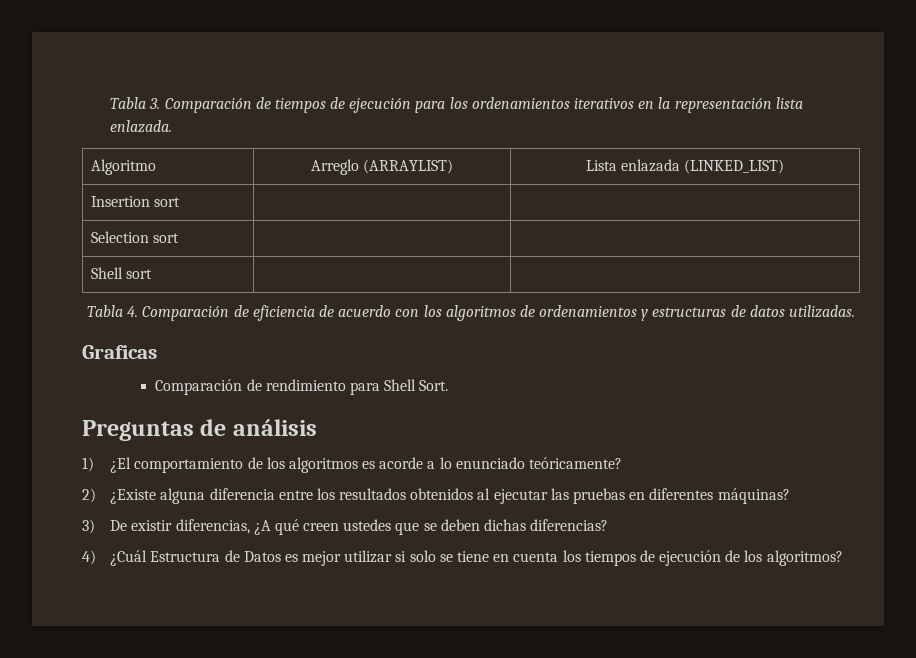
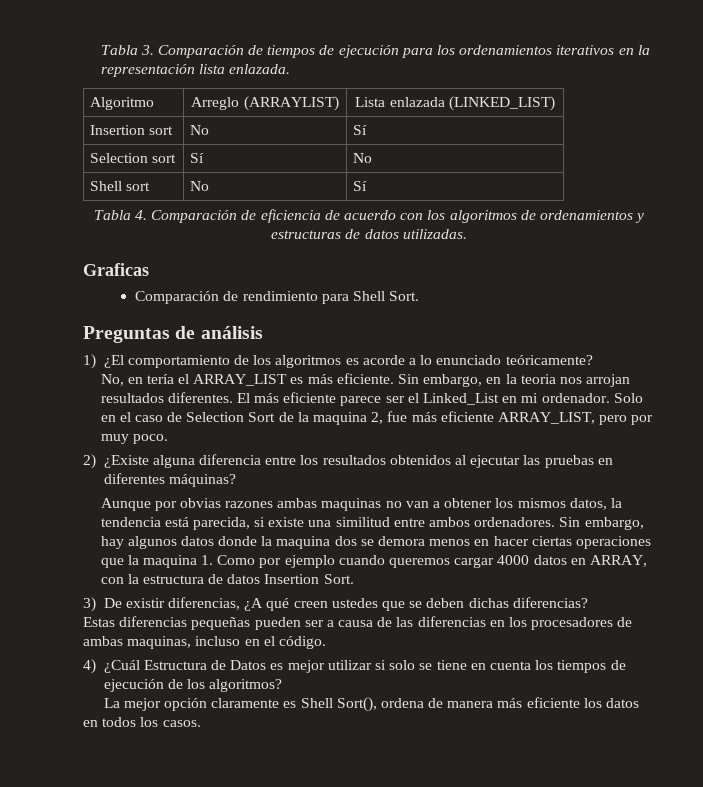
(181, 202) | -> [189,125,209,135] [352,125,367,135] No | Sí
(180, 238) | -> [189,153,204,163] [352,153,372,163] Sí | No
(153, 274) | -> [189,181,209,191] [352,181,367,191] No | Sí
(622, 463) none -> [100,373,631,387] [100,392,643,406] [100,411,654,425] [100,434,168,444] // No, en tería el ARRAY_LIST es más eficiente. Sin embargo, en la teoria nos arrojan resultados diferentes. El más eficiente parece ser el Linked_List en mi ordenador. Solo en el caso de Selection Sort de la maquina 2, fue más eficiente ARRAY_LIST, pero por muy poco.
(790, 496) none -> [100,498,622,511] [100,517,644,530] [100,536,651,549] [100,555,647,568] [100,574,354,584] // Aunque por obvias razones ambas maquinas no van a obtener los mismos datos, la tendencia está parecida, si existe una similitud entre ambos ordenadores. Sin embargo, hay algunos datos donde la maquina dos se demora menos en hacer ciertas operaciones que la maquina 1. Como por ejemplo cuando queremos cargar 4000 datos en ARRAY, con la estructura de datos Insertion Sort.
(609, 525) none -> [83,616,633,630] [83,636,326,649] // Estas diferencias pequeñas pueden ser a causa de las diferencias en los procesadores de ambas maquinas, incluso en el código.
(843, 558) none -> [103,697,639,712] [83,717,201,727] // La mejor opción claramente es Shell Sort(), ordena de manera más eficiente los datos en todos los casos.

